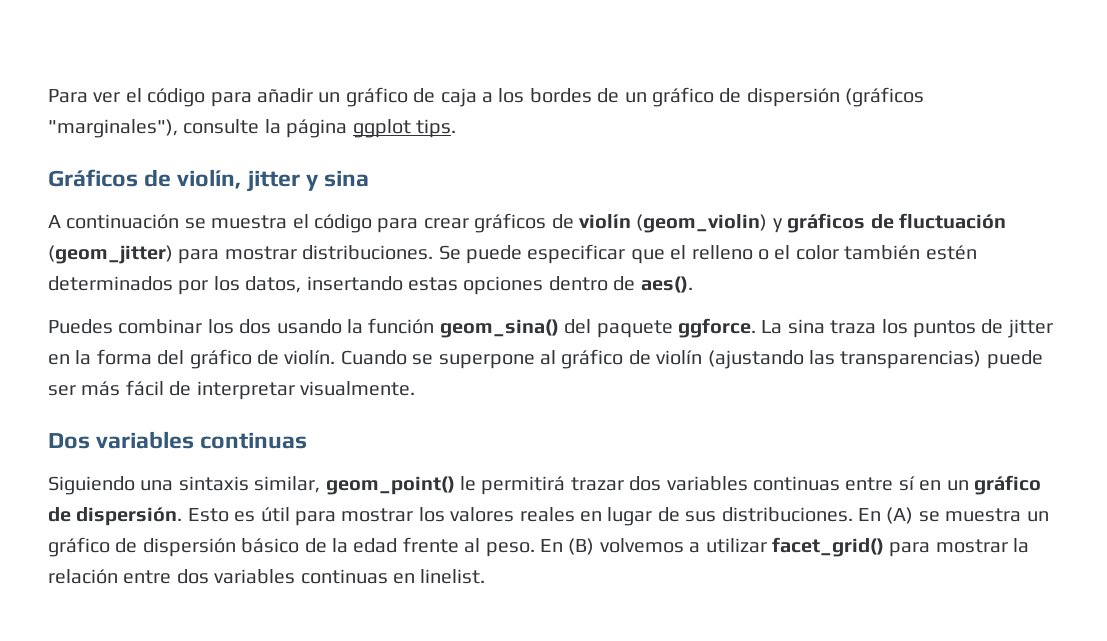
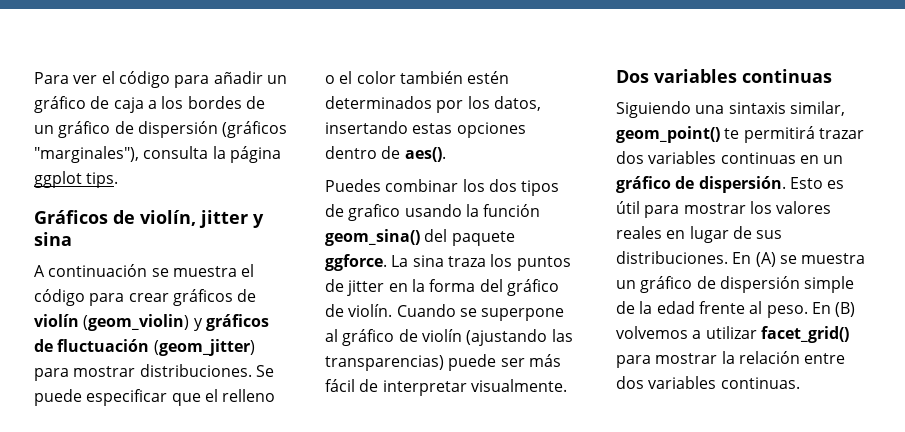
[183,119,260,134] consulte -> [143,146,209,159] consulta
(272, 326) none -> [521,180,560,196] [325,204,401,221] tipos de grafico
[460,476,476,491] le -> [724,128,740,139] te
[845,476,915,491] entre sí -> (796, 158) none
[241,538,300,553] básico -> [804,276,855,293] simple
[300,569,486,584] continuas en linelist. -> [720,377,800,389] continuas.

